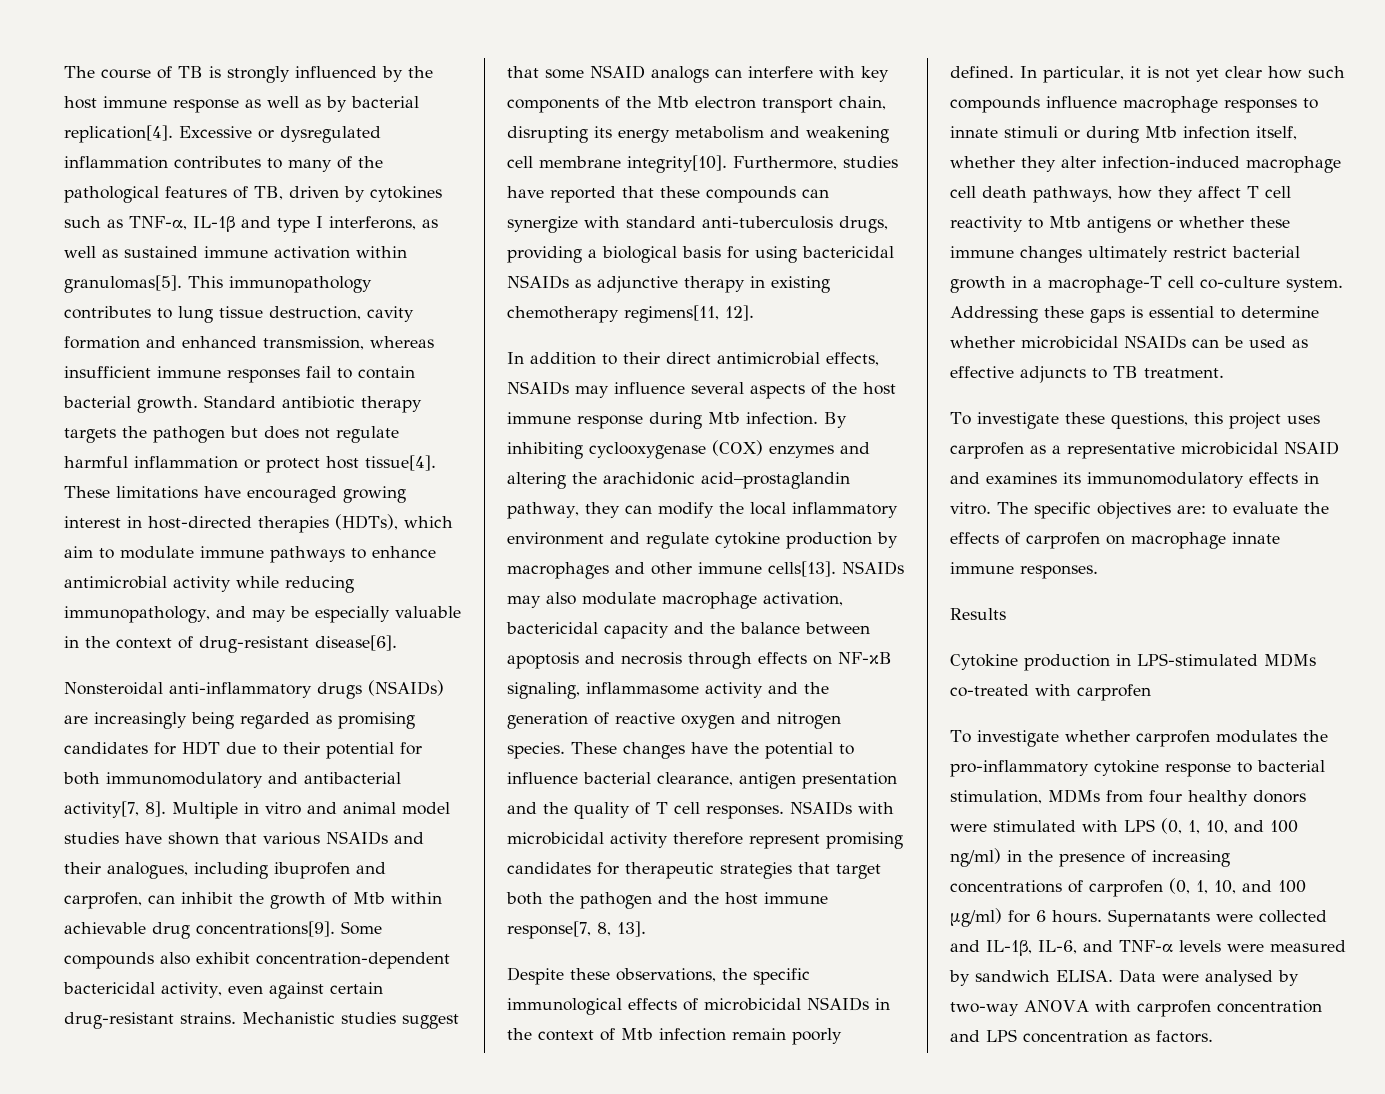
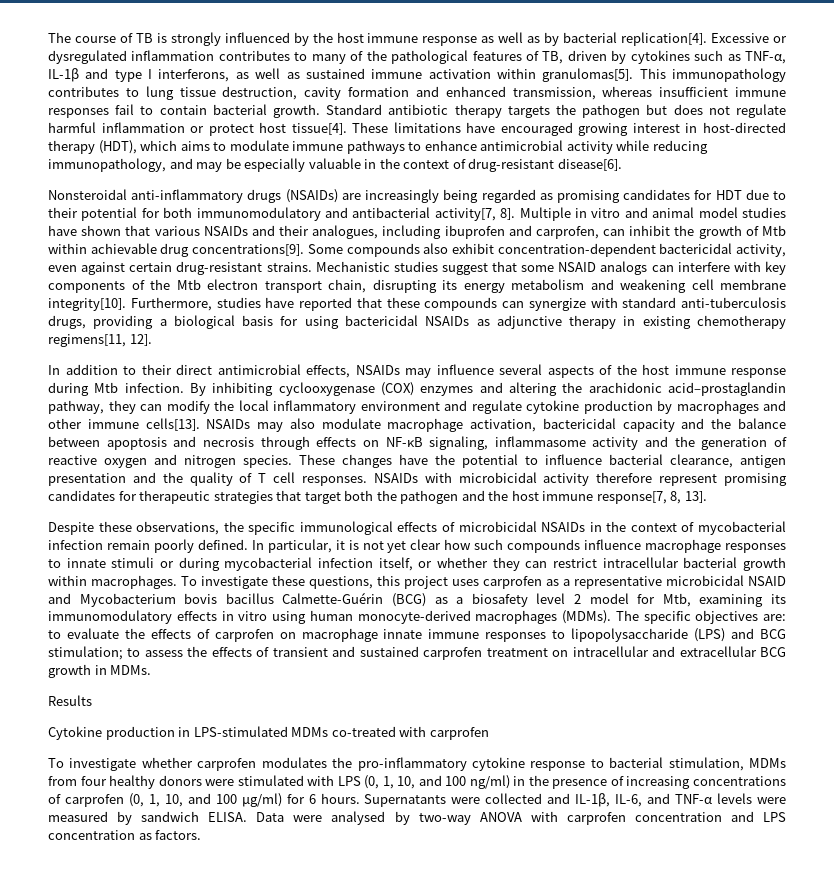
[258,514,453,533] [64,546,93,558] therapies (HDTs), which aim -> [48,140,210,154] therapy (HDT), which aims
[621,1028,653,1040] Mtb -> [697,521,786,535] mycobacterial
[1145,126,1177,138] Mtb -> [224,557,313,571] mycobacterial
(1297, 133) none -> [418,561,433,568] or
[1061,156,1341,173] [950,186,1291,203] [950,216,1290,233] [950,246,1300,263] [950,276,1343,293] [950,306,1319,323] [950,335,1308,349] [950,366,1224,383] alter infection-induced macrophage cell death pathways, how they affect T cell reactivity to Mtb antigens or whether these immune changes ultimately restrict bacterial growth in a macrophage-T cell co-culture system. Addressing these gaps is essential to determine whether microbicidal NSAIDs can be used as effective adjuncts to TB treatment. // -> [525,557,787,571] [48,575,177,589] can restrict intracellular bacterial growth within macrophages.
[986,472,1319,488] [950,502,991,515] examines its immunomodulatory effects in vitro. -> [79,592,787,607] [48,610,611,624] Mycobacterium bovis bacillus Calmette-Guérin (BCG) as a biosafety level 2 model for Mtb, examining its immunomodulatory effects in vitro using human monocyte-derived macrophages (MDMs).
[1020,565,1098,579] responses. -> [485,628,786,642] [48,646,787,660] [48,664,152,678] responses to lipopolysaccharide (LPS) and BCG stimulation; to assess the effects of transient and sustained carprofen treatment on intracellular and extracellular BCG growth in MDMs.

